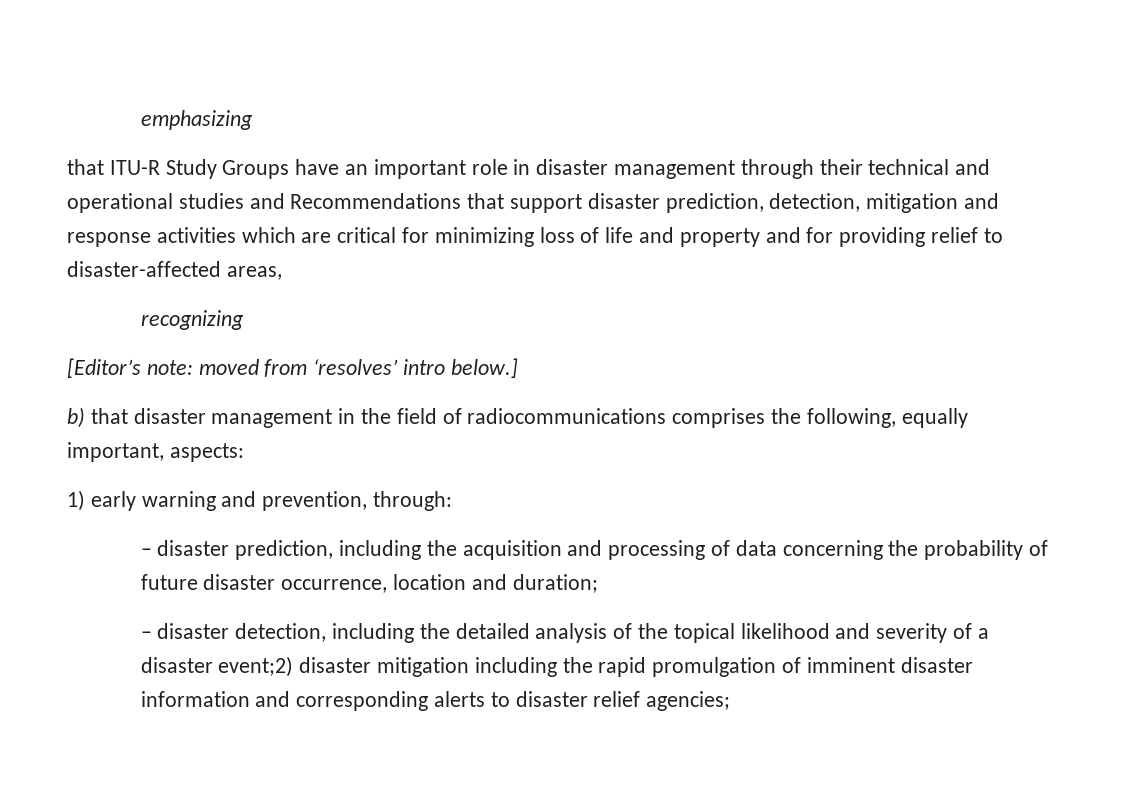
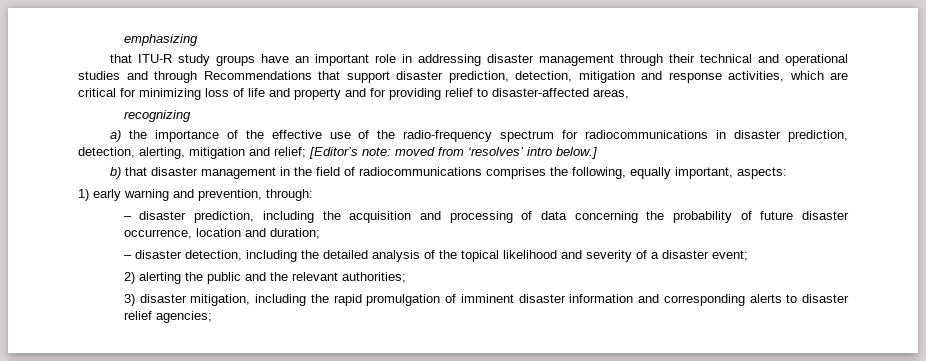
[165,159,290,179] Study Groups -> [177,54,255,66] study groups
(531, 167) none -> [417,54,481,66] addressing
(285, 201) none -> [154,71,197,83] through
[156,227,236,243] activities -> [728,71,784,82] activities,
(244, 320) none -> [109,130,848,142] [78,147,306,159] a) the importance of the effective use of the radio-frequency spectrum for radiocommunications in disaster prediction, detection, alerting, mitigation and relief;
[218,656,469,677] event;2) disaster mitigation -> [711,250,748,261] [123,272,406,284] [123,294,251,306] event; // 2) alerting the public and the relevant authorities; // 3) disaster mitigation,

